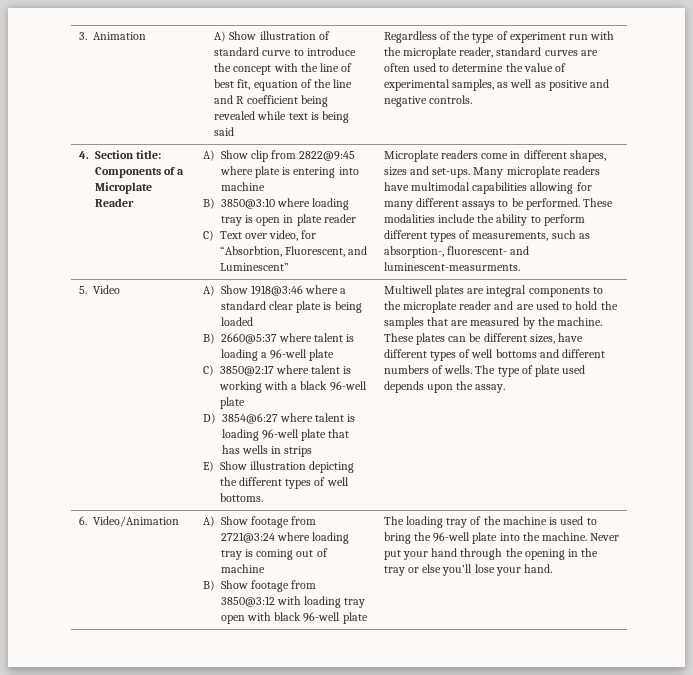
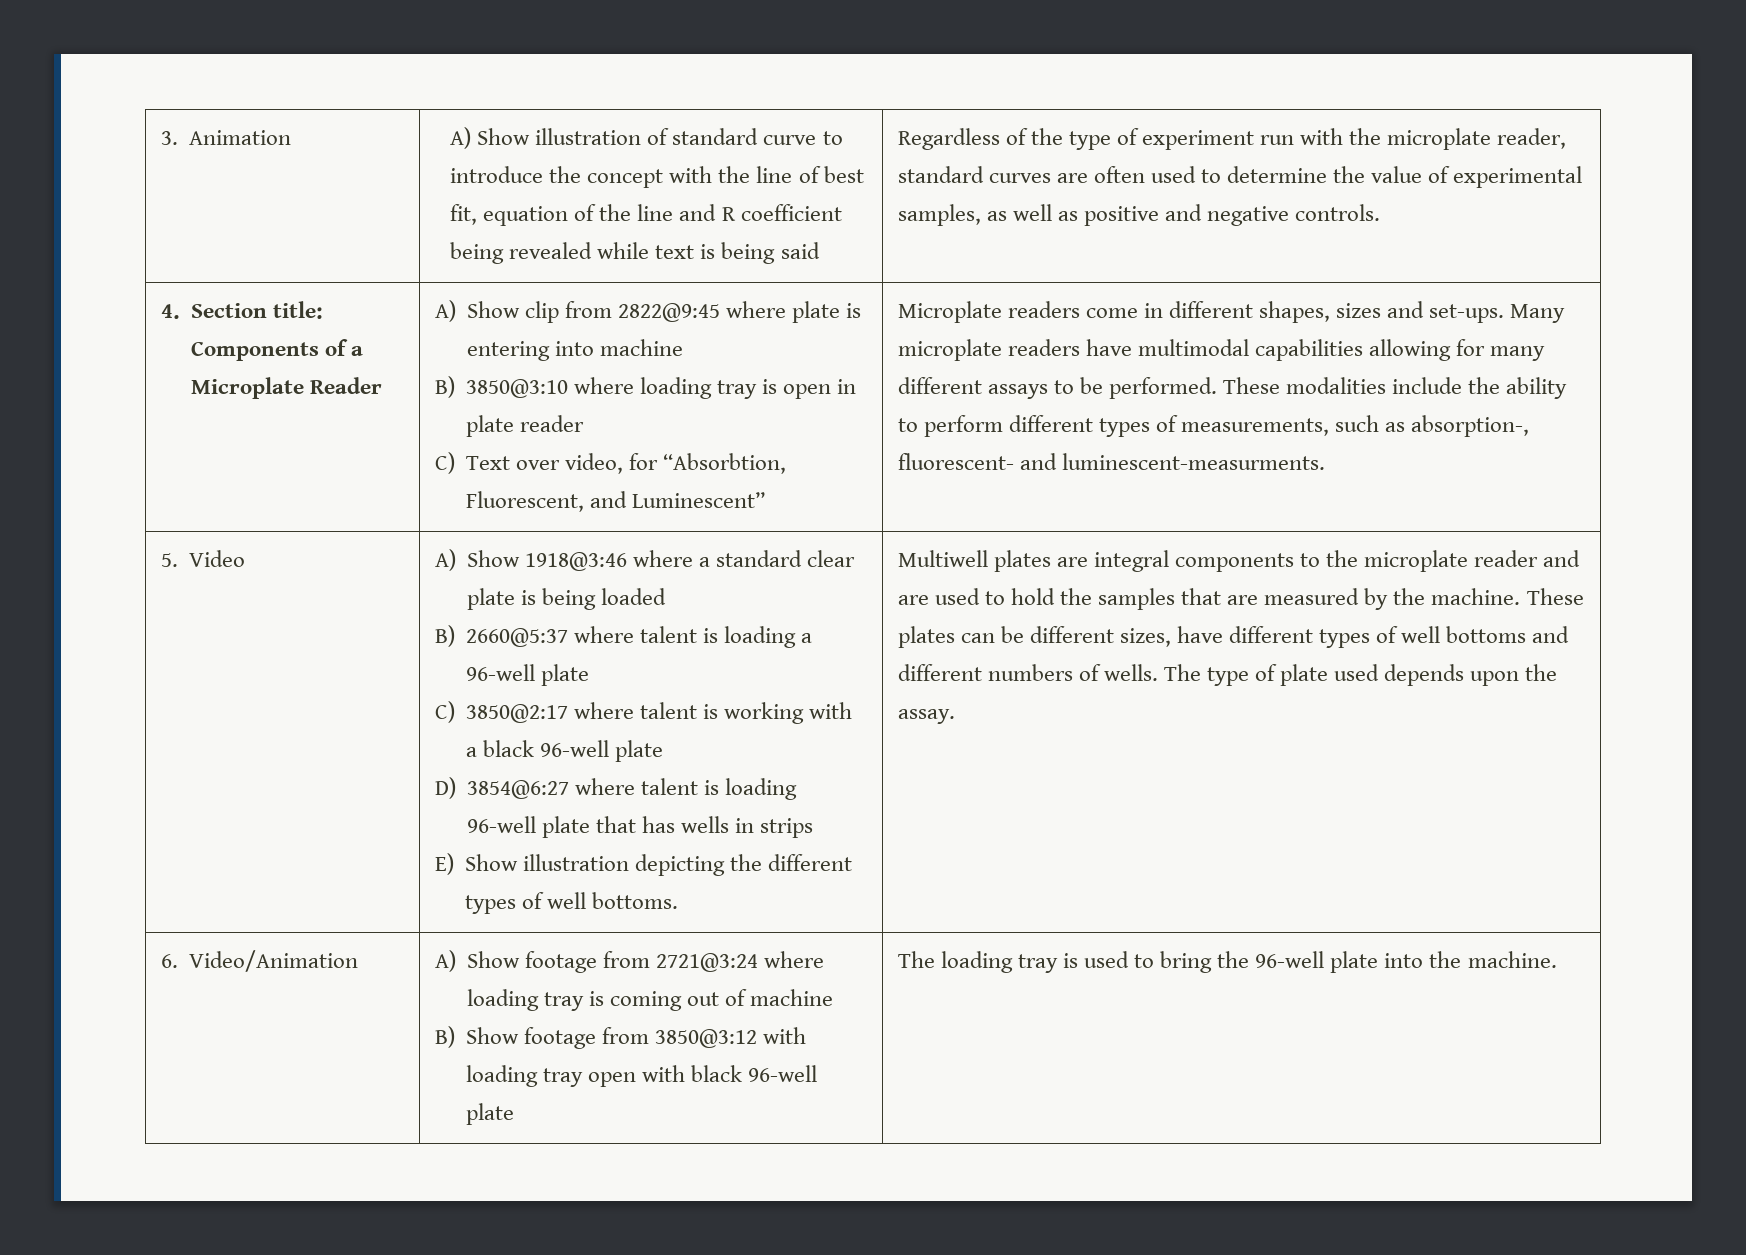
[470,516,547,525] of the machine -> (1058, 963) none
[590,533,620,541] [383,548,599,560] [383,564,553,576] Never put your hand through the opening in the tray or else you’ll lose your hand. -> (1557, 959) none

